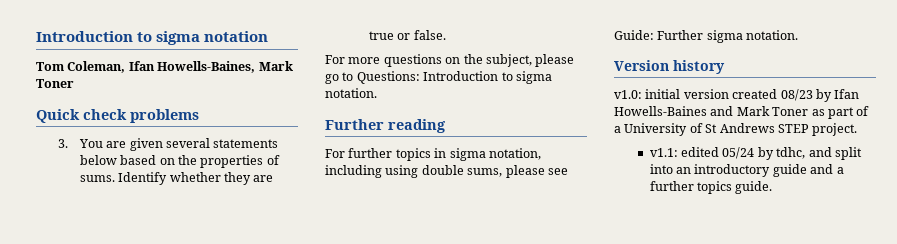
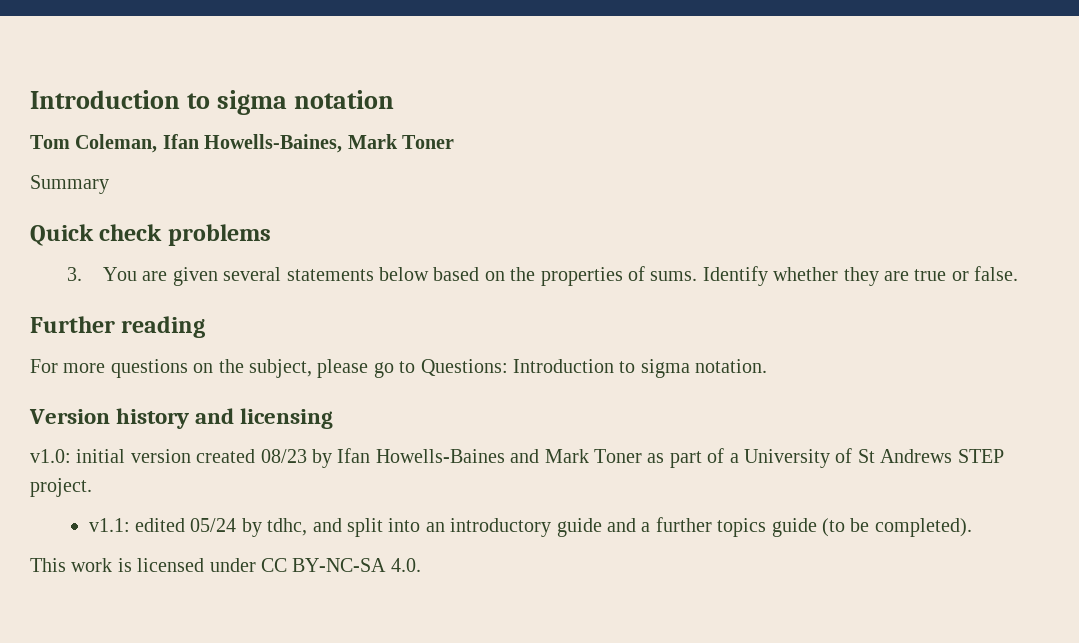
(74, 83) none -> [30,175,109,194] // Summary
(446, 35) none -> [30,316,206,338] // Further reading
[325,119,446,133] [325,148,541,161] [325,165,568,178] [614,30,799,43] // Further reading // For further topics in sigma notation, including using double sums, please see Guide: Further sigma notation. -> (768, 366) none
(725, 67) none -> [195,408,334,429] and licensing
[735,181,773,194] guide. -> [771,518,972,537] [30,558,421,572] guide (to be completed). // This work is licensed under CC BY-NC-SA 4.0.

